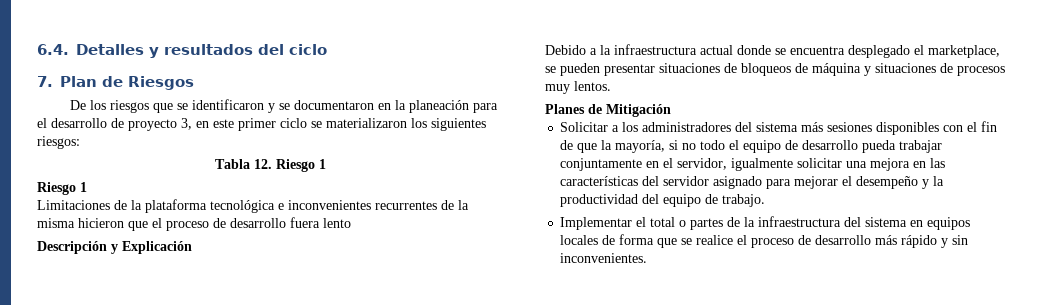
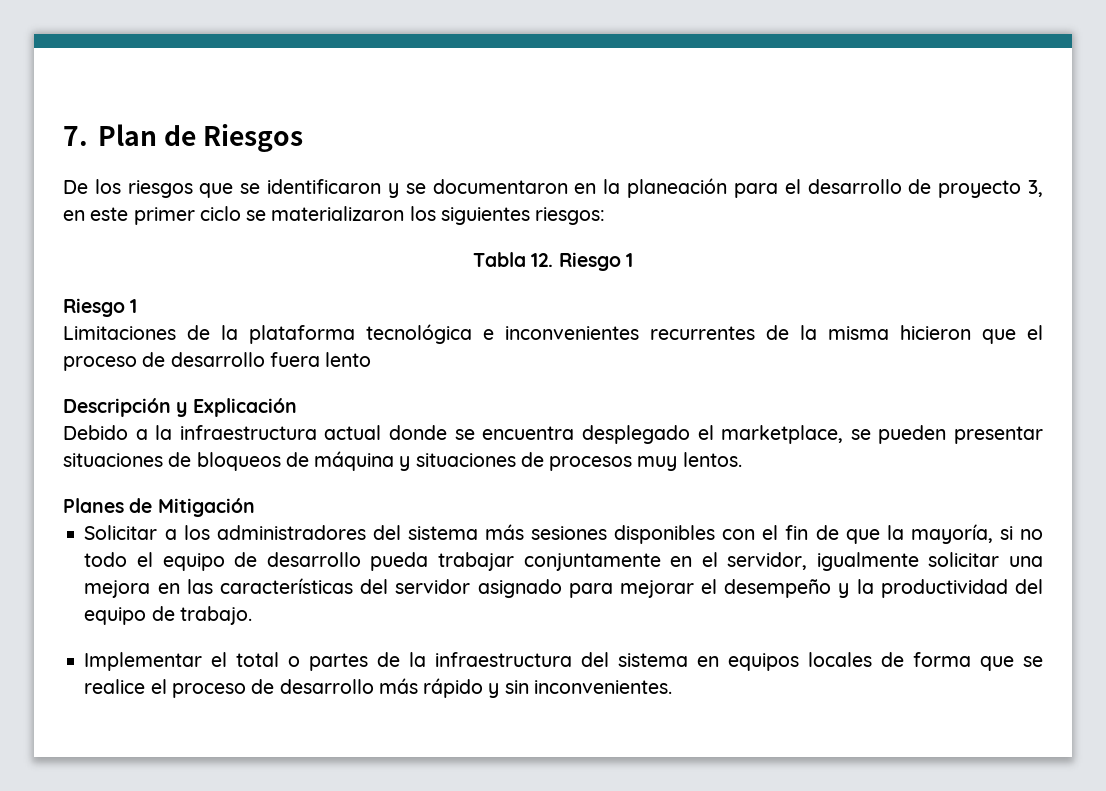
[37,44,327,58] 6.4. Detalles y resultados del ciclo // -> (63, 136) none

